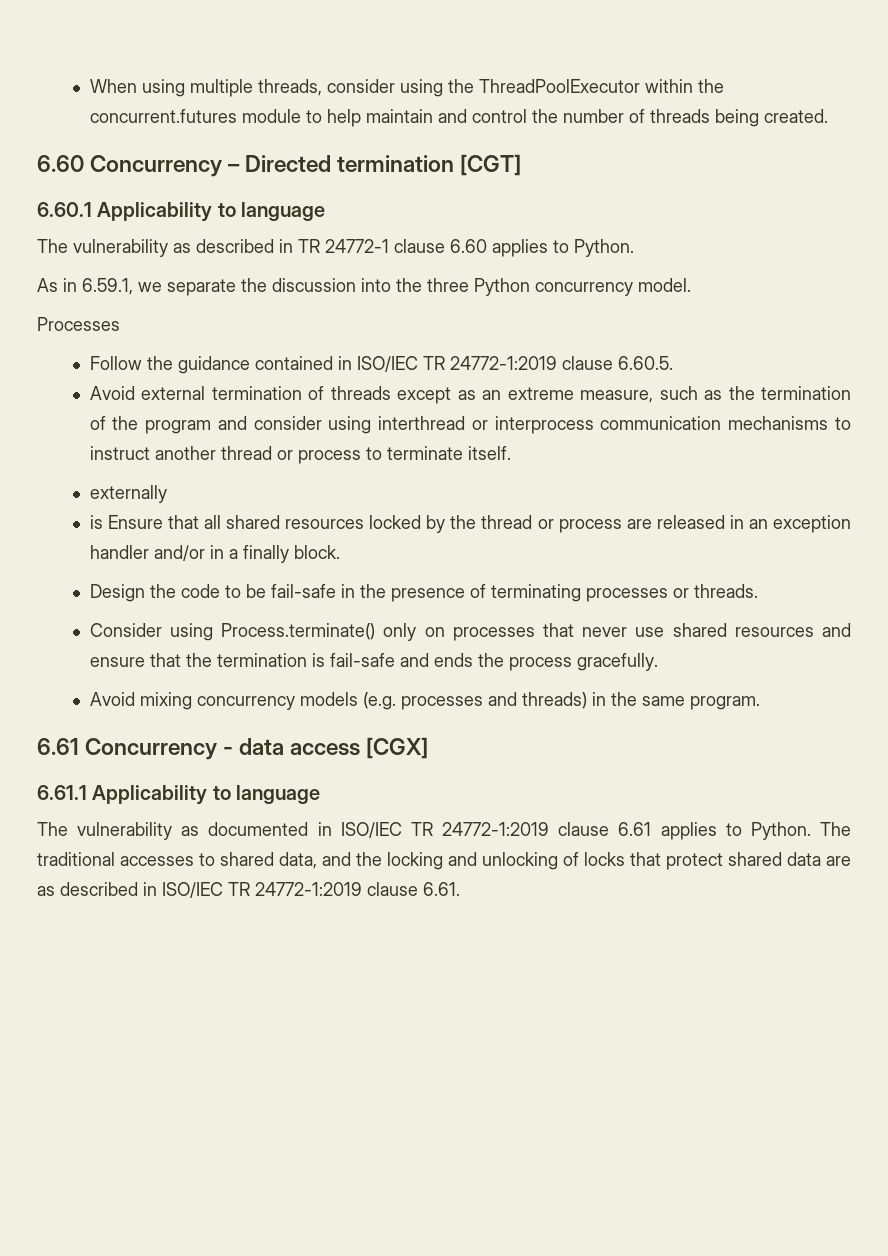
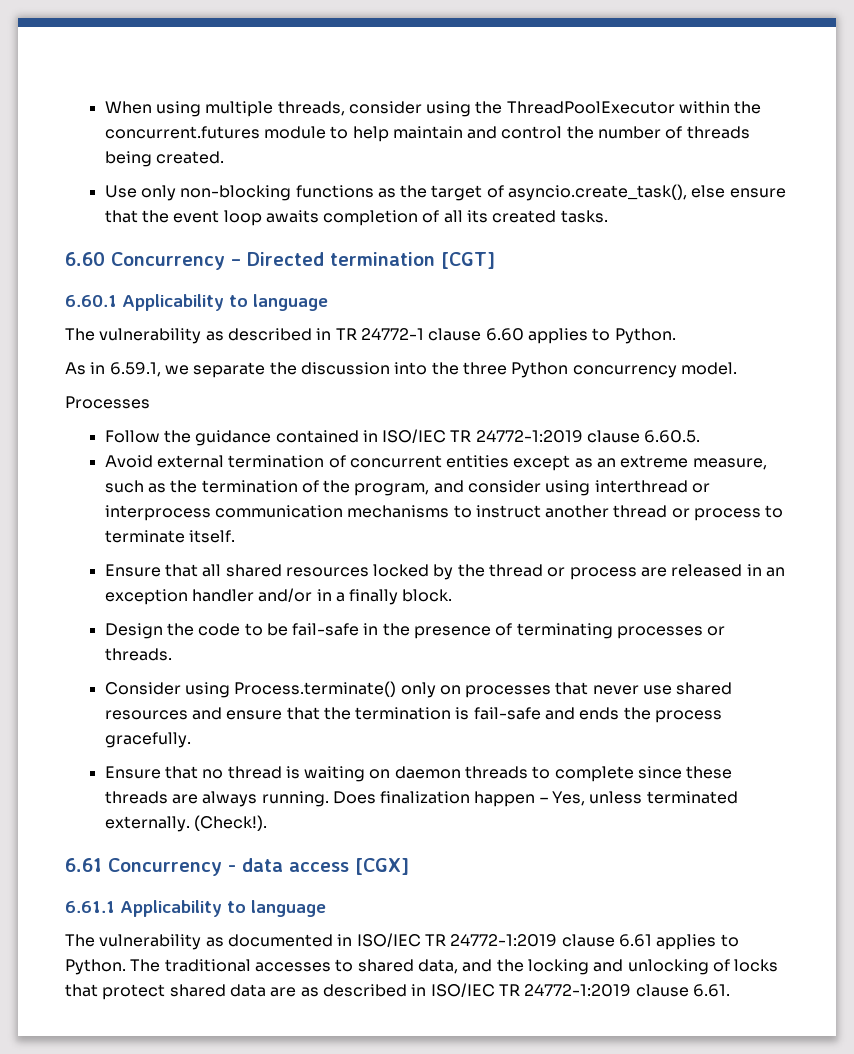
(828, 116) none -> [104,184,786,201] [104,210,608,226] // Use only non-blocking functions as the target of asyncio.create_task(), else ensure that the event loop awaits completion of all its created tasks.
[330,386,391,400] threads -> [349,455,510,468] concurrent entities
[145,420,212,434] program -> [354,483,430,496] program,
[89,485,167,503] [89,515,103,529] externally // is -> (235, 536) none
[89,692,760,710] Avoid mixing concurrency models (e.g. processes and threads) in the same program. -> [104,766,733,782] [104,791,738,807] [104,815,267,832] Ensure that no thread is waiting on daemon threads to complete since these threads are always running. Does finalization happen – Yes, unless terminated externally. (Check!).

